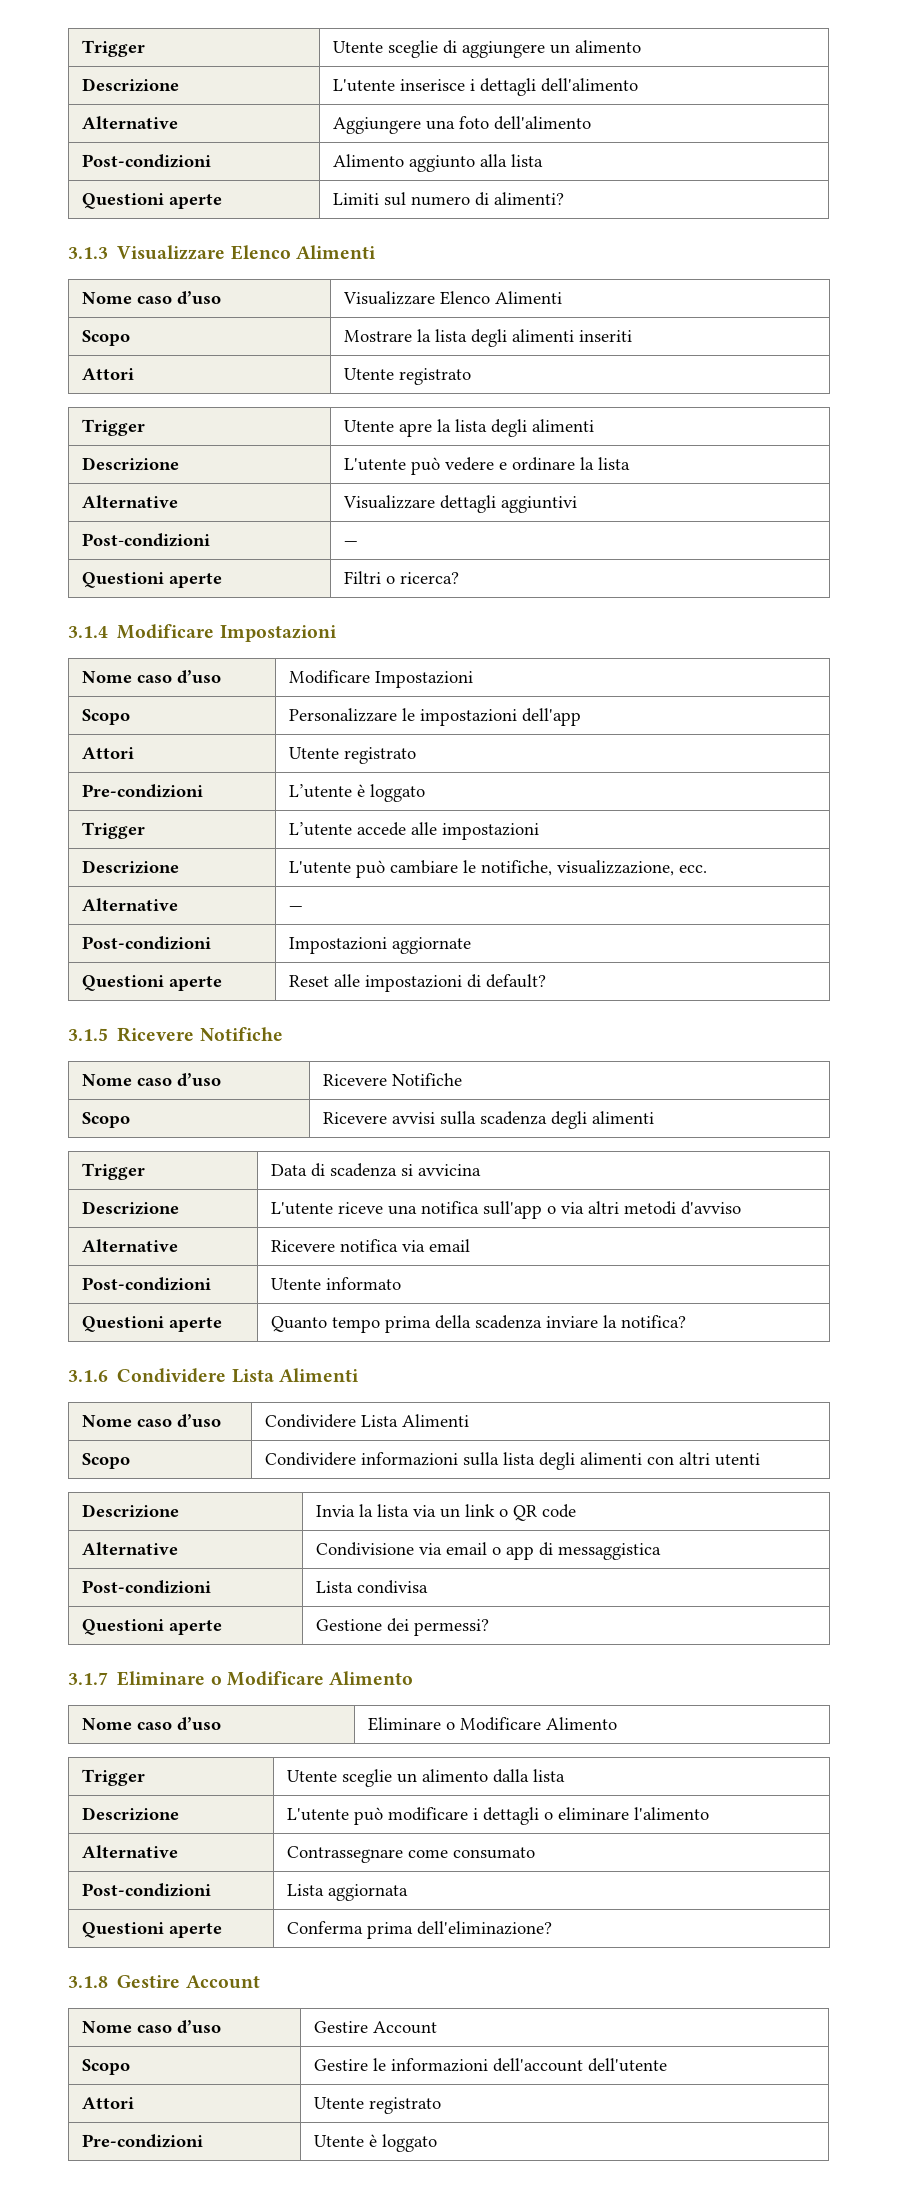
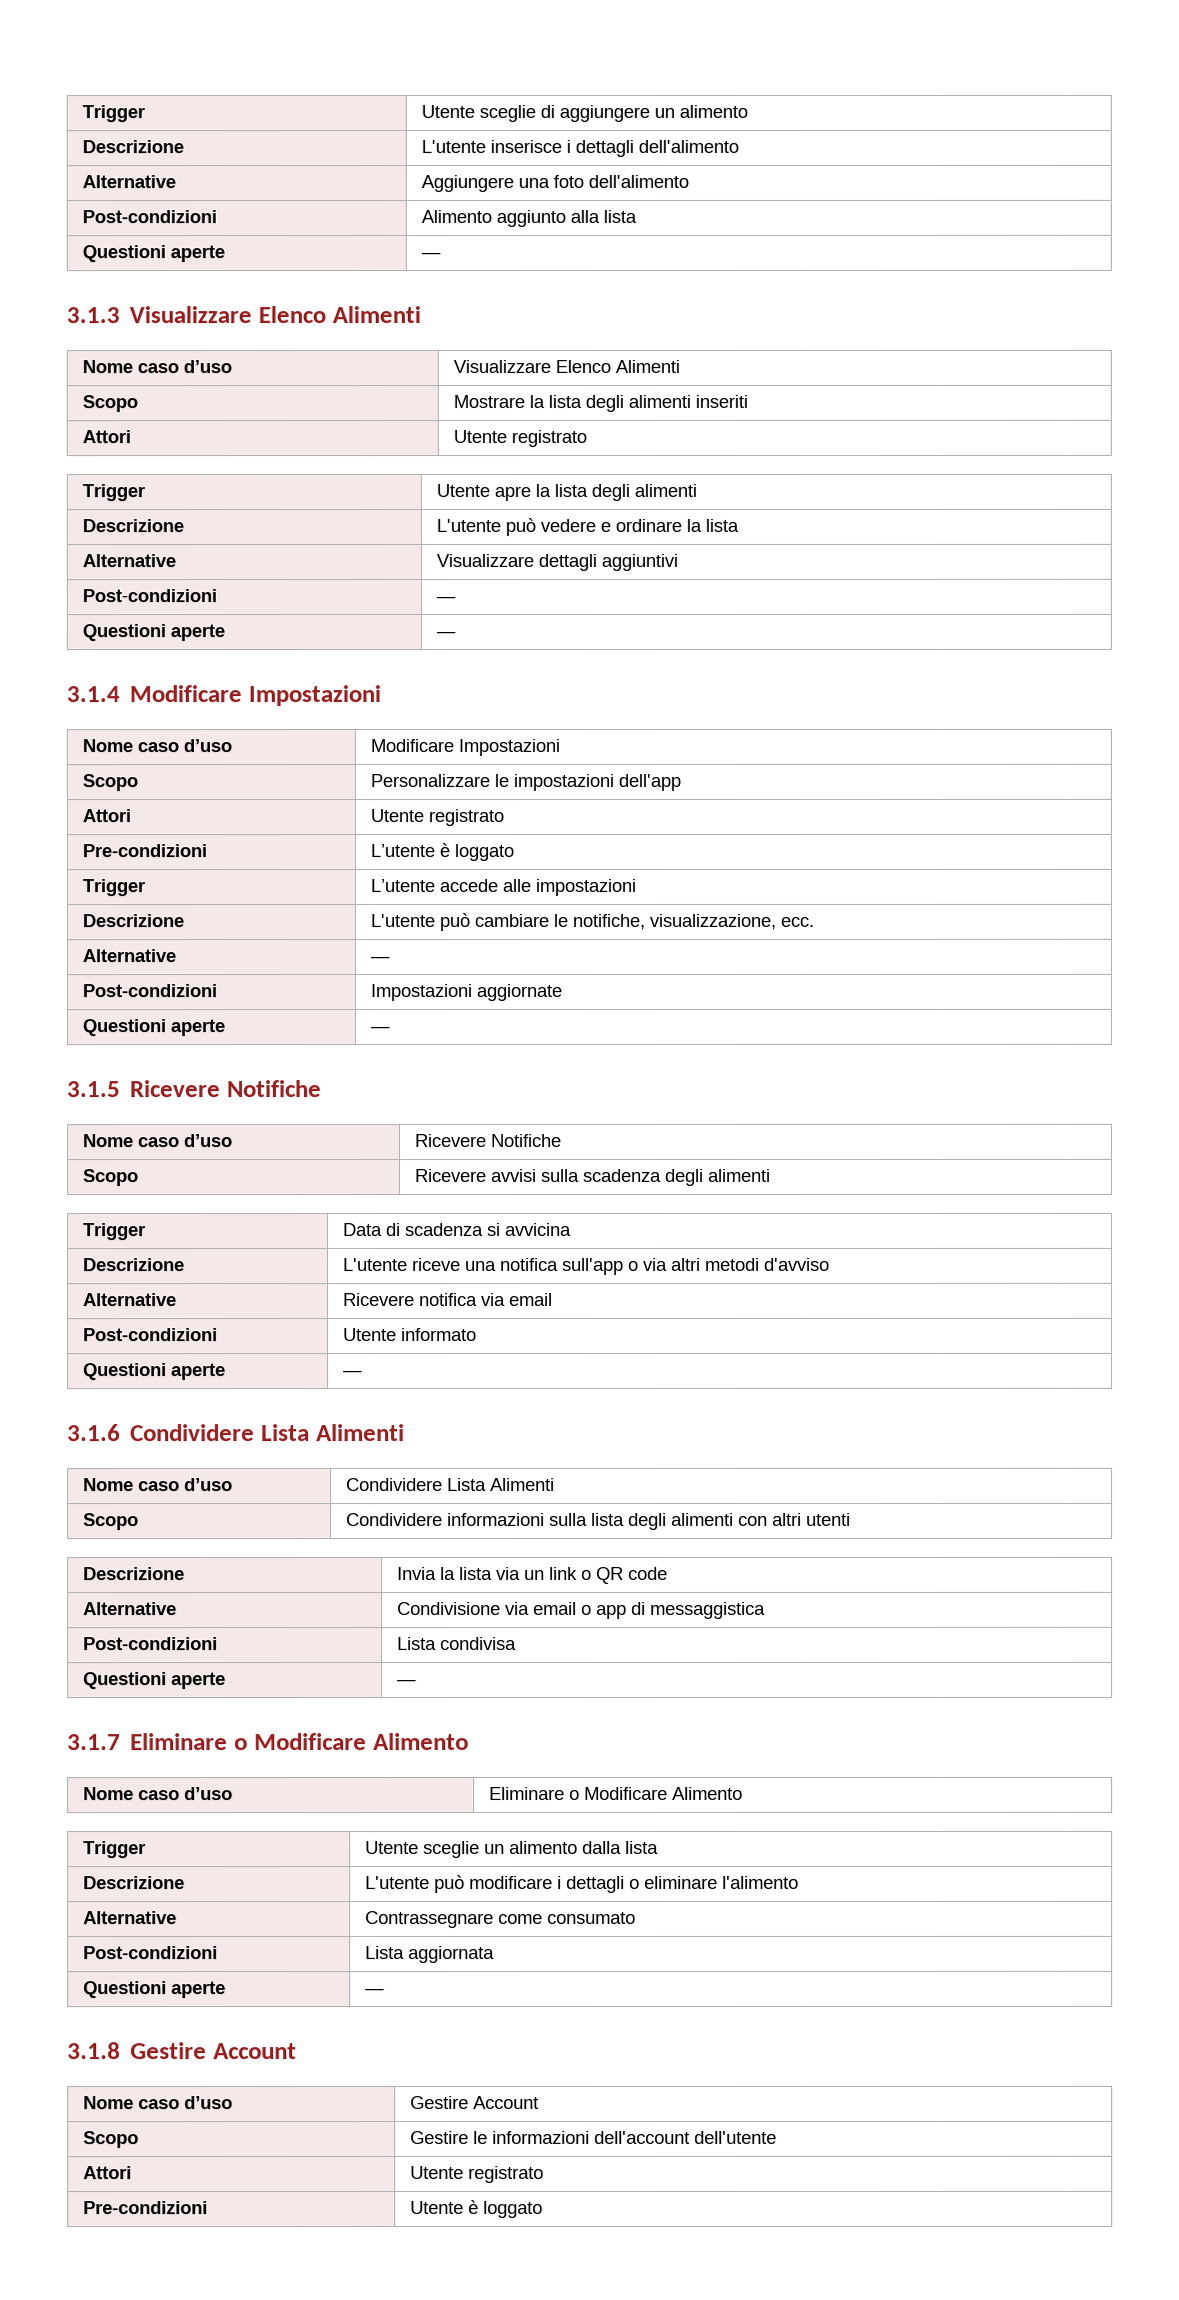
[332,192,564,206] Limiti sul numero di alimenti? -> [421,252,442,259] —
[343,571,459,584] Filtri o ricerca? -> [436,631,457,638] —
[288,974,546,992] Reset alle impostazioni di default? -> [370,1026,391,1033] —
[270,1315,686,1333] Quanto tempo prima della scadenza inviare la notifica? -> [343,1370,364,1377] —
[315,1618,489,1636] Gestione dei permessi? -> [397,1679,418,1686] —
[286,1921,552,1939] Conferma prima dell'eliminazione? -> [365,1988,386,1995] —

